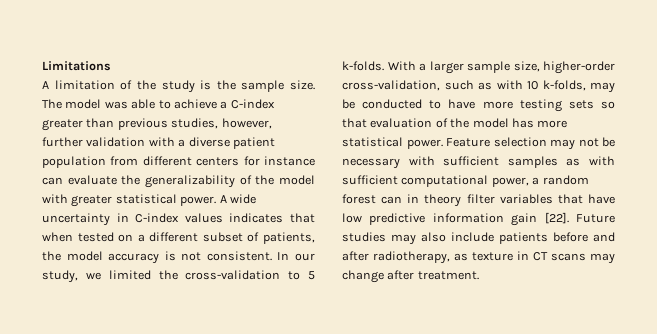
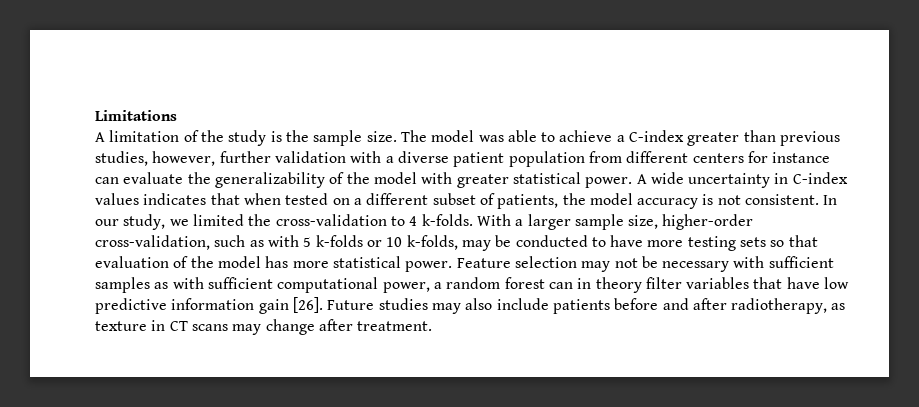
[308,271,315,280] 5 -> [409,216,418,226] 4
(523, 85) none -> [303,235,382,247] 5 k-folds or
[544,212,569,224] [22]. -> [292,297,323,313] [26].

